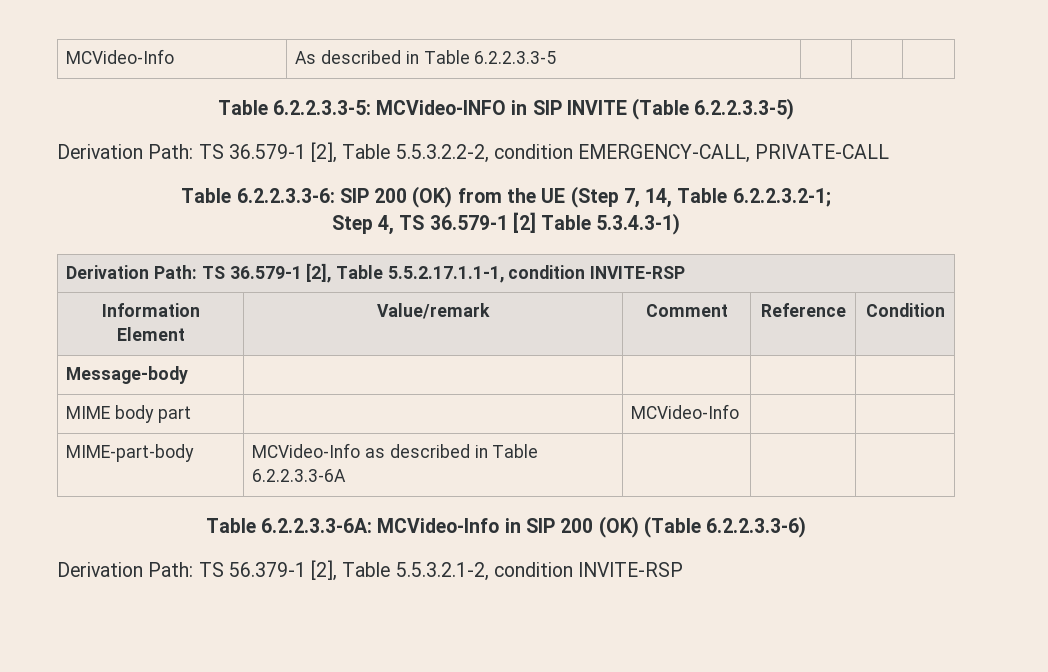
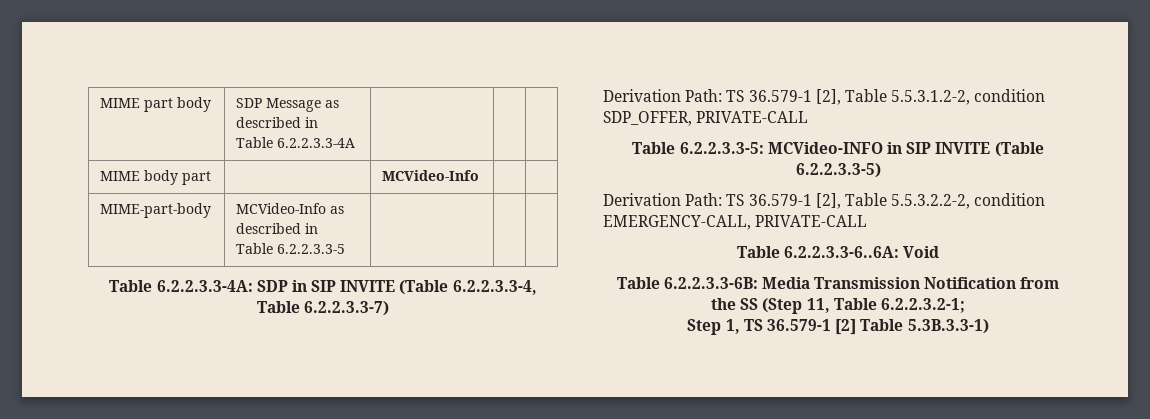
[66,49,175,64] [295,50,557,64] MCVideo-Info | As described in Table 6.2.2.3.3-5 | | | -> [100,97,212,112] [236,98,340,112] [236,117,319,128] [236,137,356,148] [100,170,212,185] [382,170,480,181] [100,203,212,218] [236,203,345,214] [236,223,319,234] [236,243,346,254] [109,280,537,295] [256,301,390,316] [603,89,1046,105] [603,111,809,126] MIME part body | SDP Message as described in Table 6.2.2.3.3-4A | | | // MIME body part | | MCVideo-Info | | // MIME-part-body | MCVideo-Info as described in Table 6.2.2.3.3-5 | | | // Table 6.2.2.3.3-4A: SDP in SIP INVITE (Table 6.2.2.3.3-4, Table 6.2.2.3.3-7) // Derivation Path: TS 36.579-1 [2], Table 5.5.3.1.2-2, condition SDP_OFFER, PRIVATE-CALL
[236,186,673,208] 6.2.2.3.3-6: SIP 200 (OK) from the UE (Step 7, 14, -> [784,246,940,258] [616,277,1060,289] [711,298,830,314] 6.2.2.3.3-6..6A: Void // Table 6.2.2.3.3-6B: Media Transmission Notification from the SS (Step 11,
[377,215,394,235] 4, -> [725,319,740,334] 1,
[596,213,681,235] [66,263,686,283] [101,303,200,317] [116,327,185,341] [376,303,490,319] [645,304,728,317] [760,303,846,317] [865,303,945,317] [66,366,189,384] [66,405,191,423] [631,404,740,419] [66,444,195,462] [252,443,539,458] [252,469,347,482] [205,516,807,538] [57,560,684,581] 5.3.4.3-1) // Derivation Path: TS 36.579-1 [2], Table 5.5.2.17.1.1-1, condition INVITE-RSP // Information Element | Value/remark | Comment | Reference | Condition // Message-body | | | | // MIME body part | | MCVideo-Info | | // MIME-part-body | MCVideo-Info as described in Table 6.2.2.3.3-6A | | | // Table 6.2.2.3.3-6A: MCVideo-Info in SIP 200 (OK) (Table 6.2.2.3.3-6) // Derivation Path: TS 56.379-1 [2], Table 5.5.3.2.1-2, condition INVITE-RSP -> [907,319,989,334] 5.3B.3.3-1)

